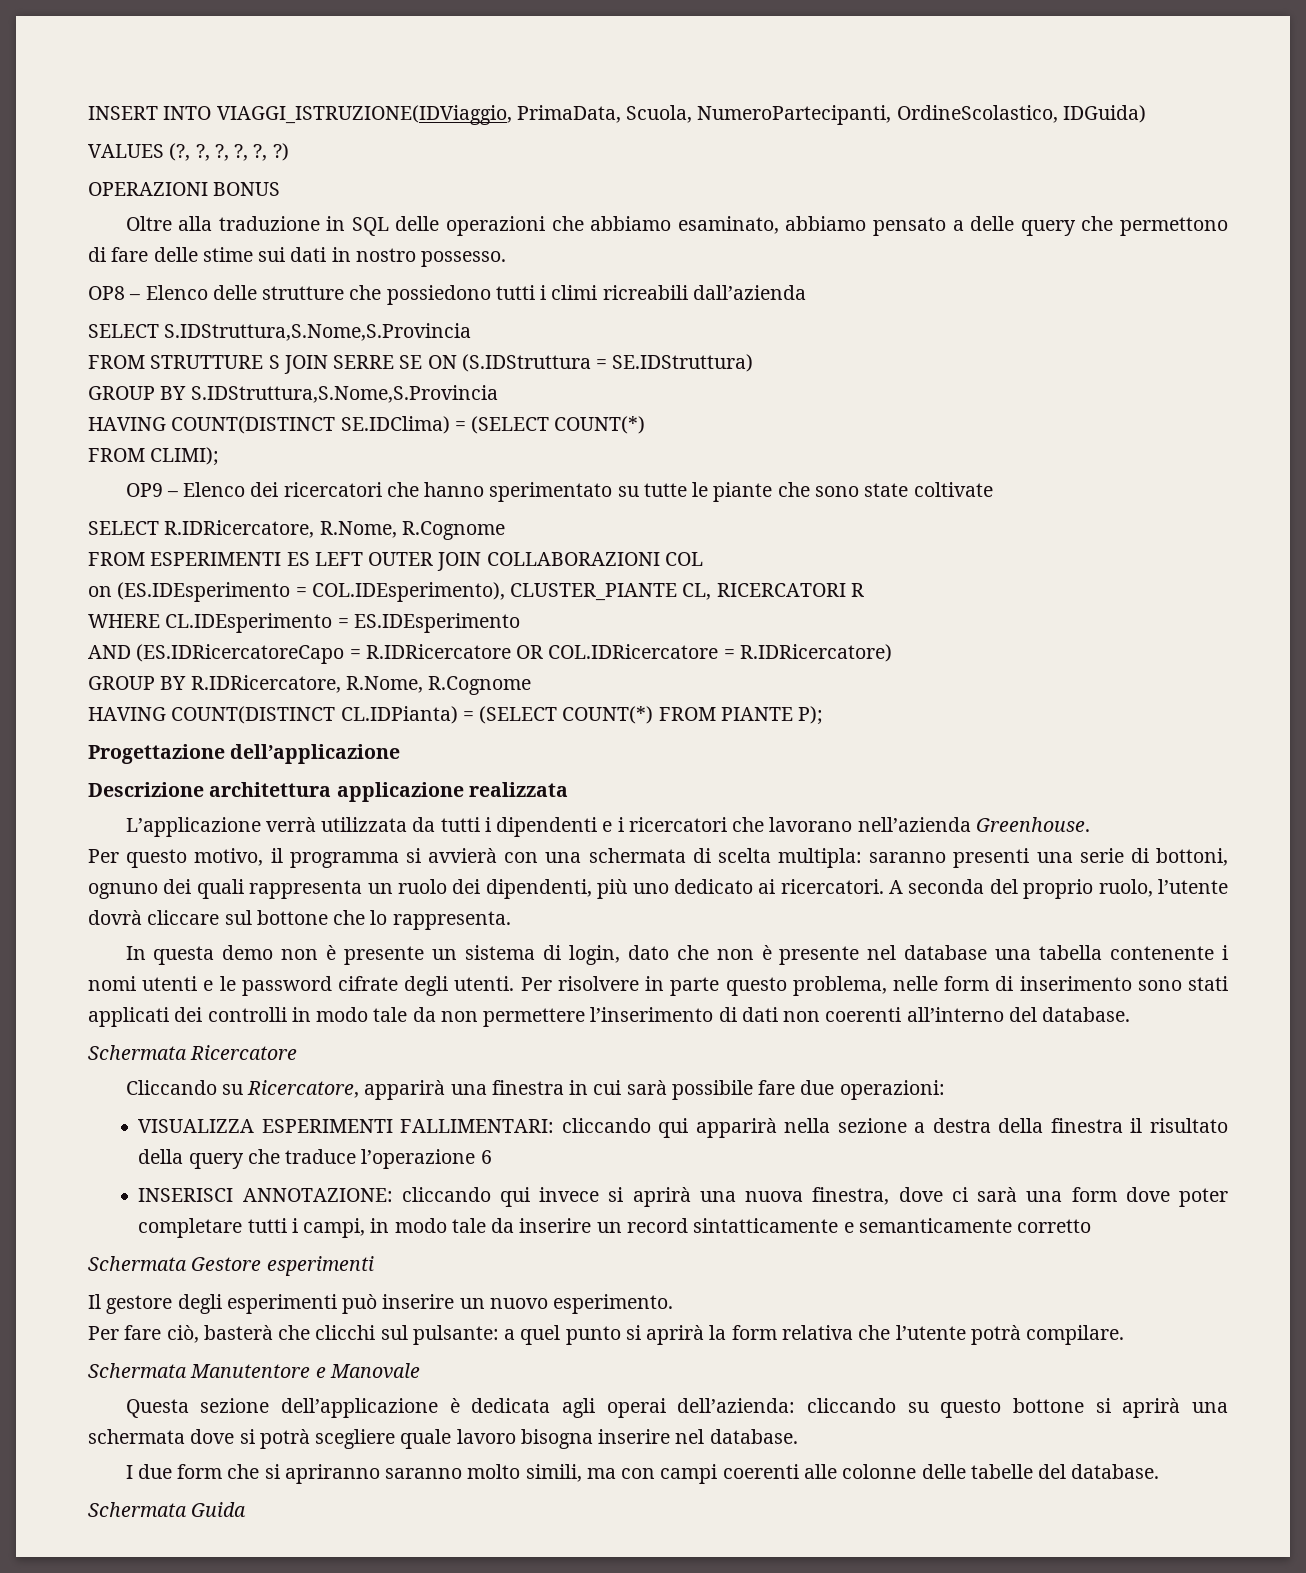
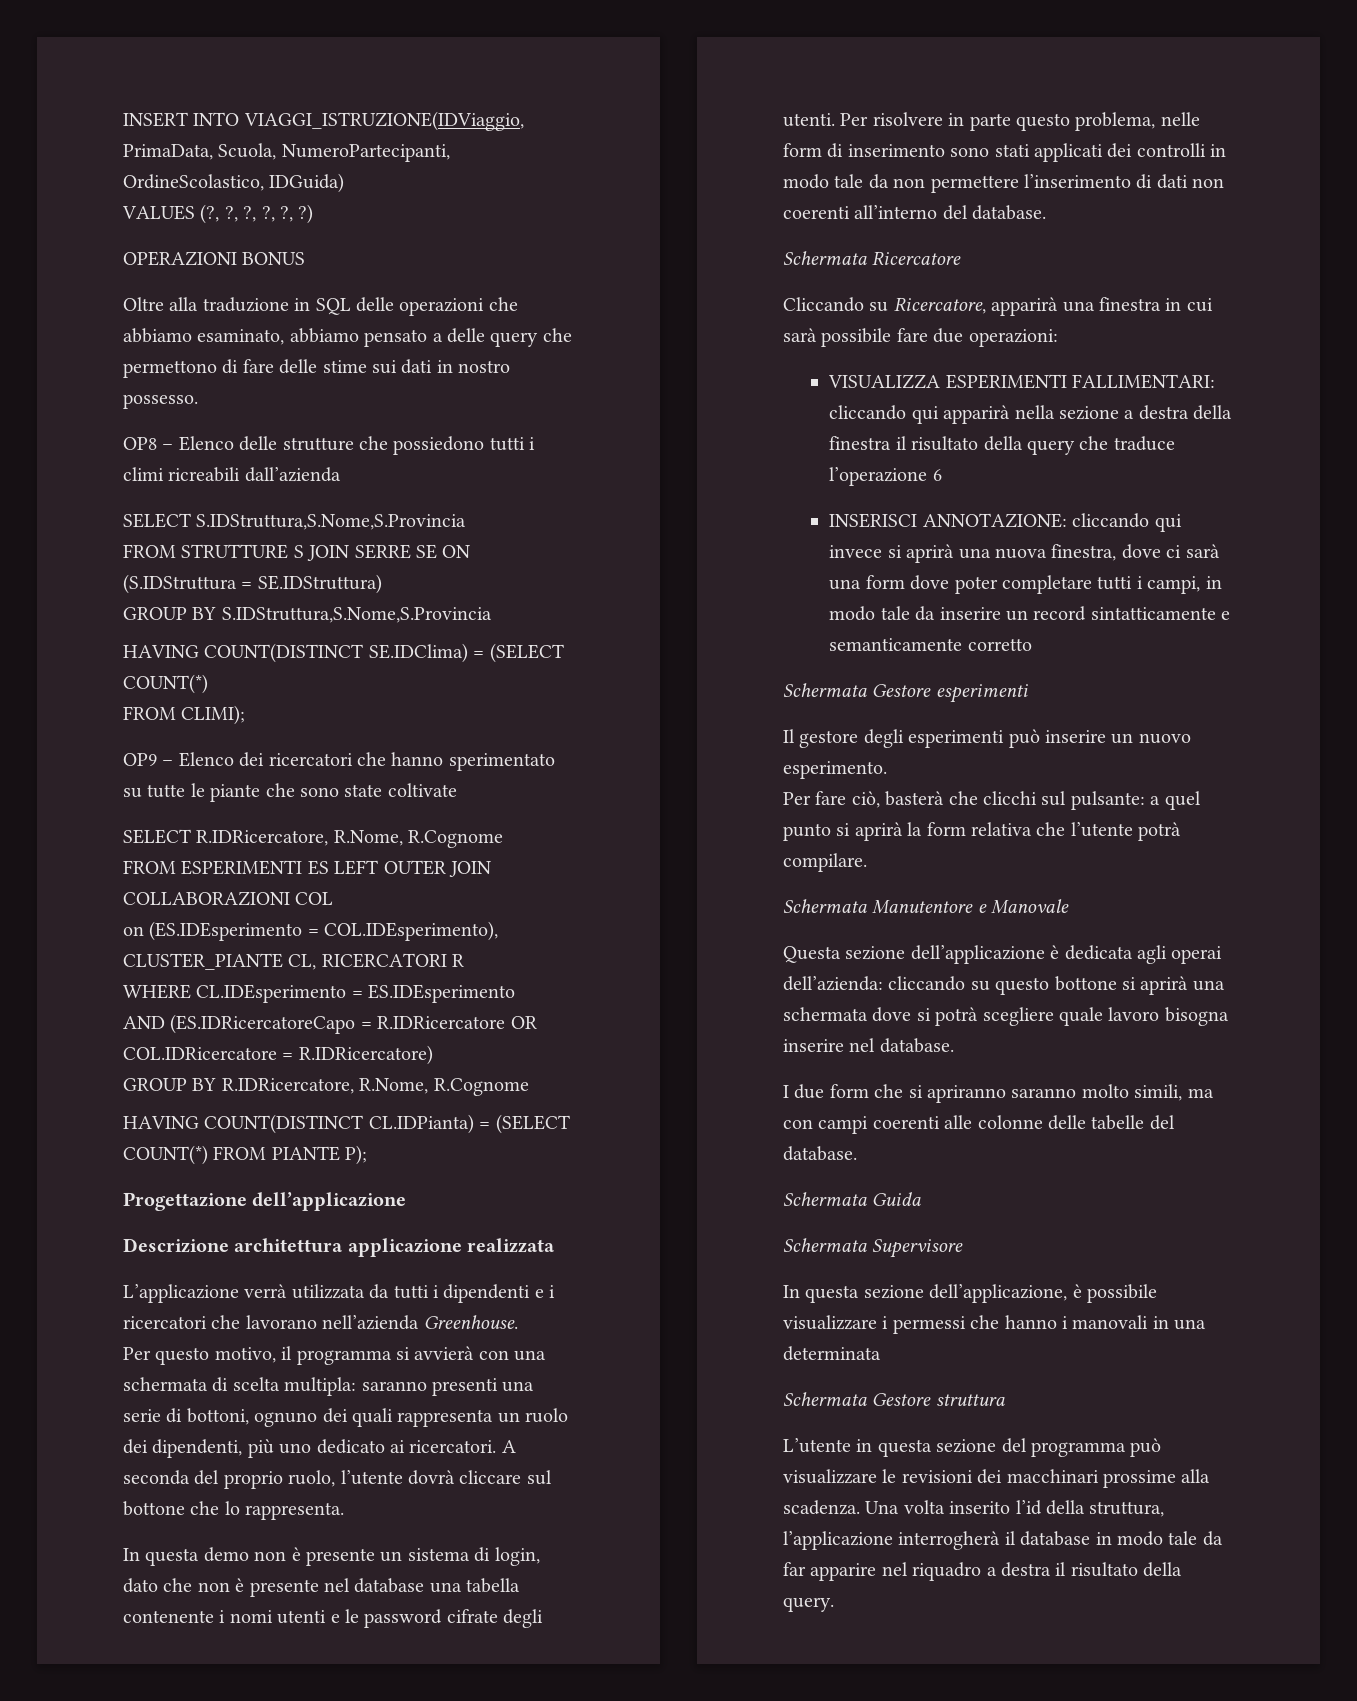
(247, 1509) none -> [783,1238,964,1258] [783,1284,1157,1303] [783,1315,1207,1334] [783,1346,881,1361] [783,1392,1005,1406] [783,1438,1162,1457] [783,1469,1211,1488] [783,1500,1165,1517] [783,1531,1223,1550] [783,1562,1183,1581] [783,1597,834,1612] // Schermata Supervisore // In questa sezione dell’applicazione, è possibile visualizzare i permessi che hanno i manovali in una determinata // Schermata Gestore struttura // L’utente in questa sezione del programma può visualizzare le revisioni dei macchinari prossime alla scadenza. Una volta inserito l’id della struttura, l’applicazione interrogherà il database in modo tale da far apparire nel riquadro a destra il risultato della query.

